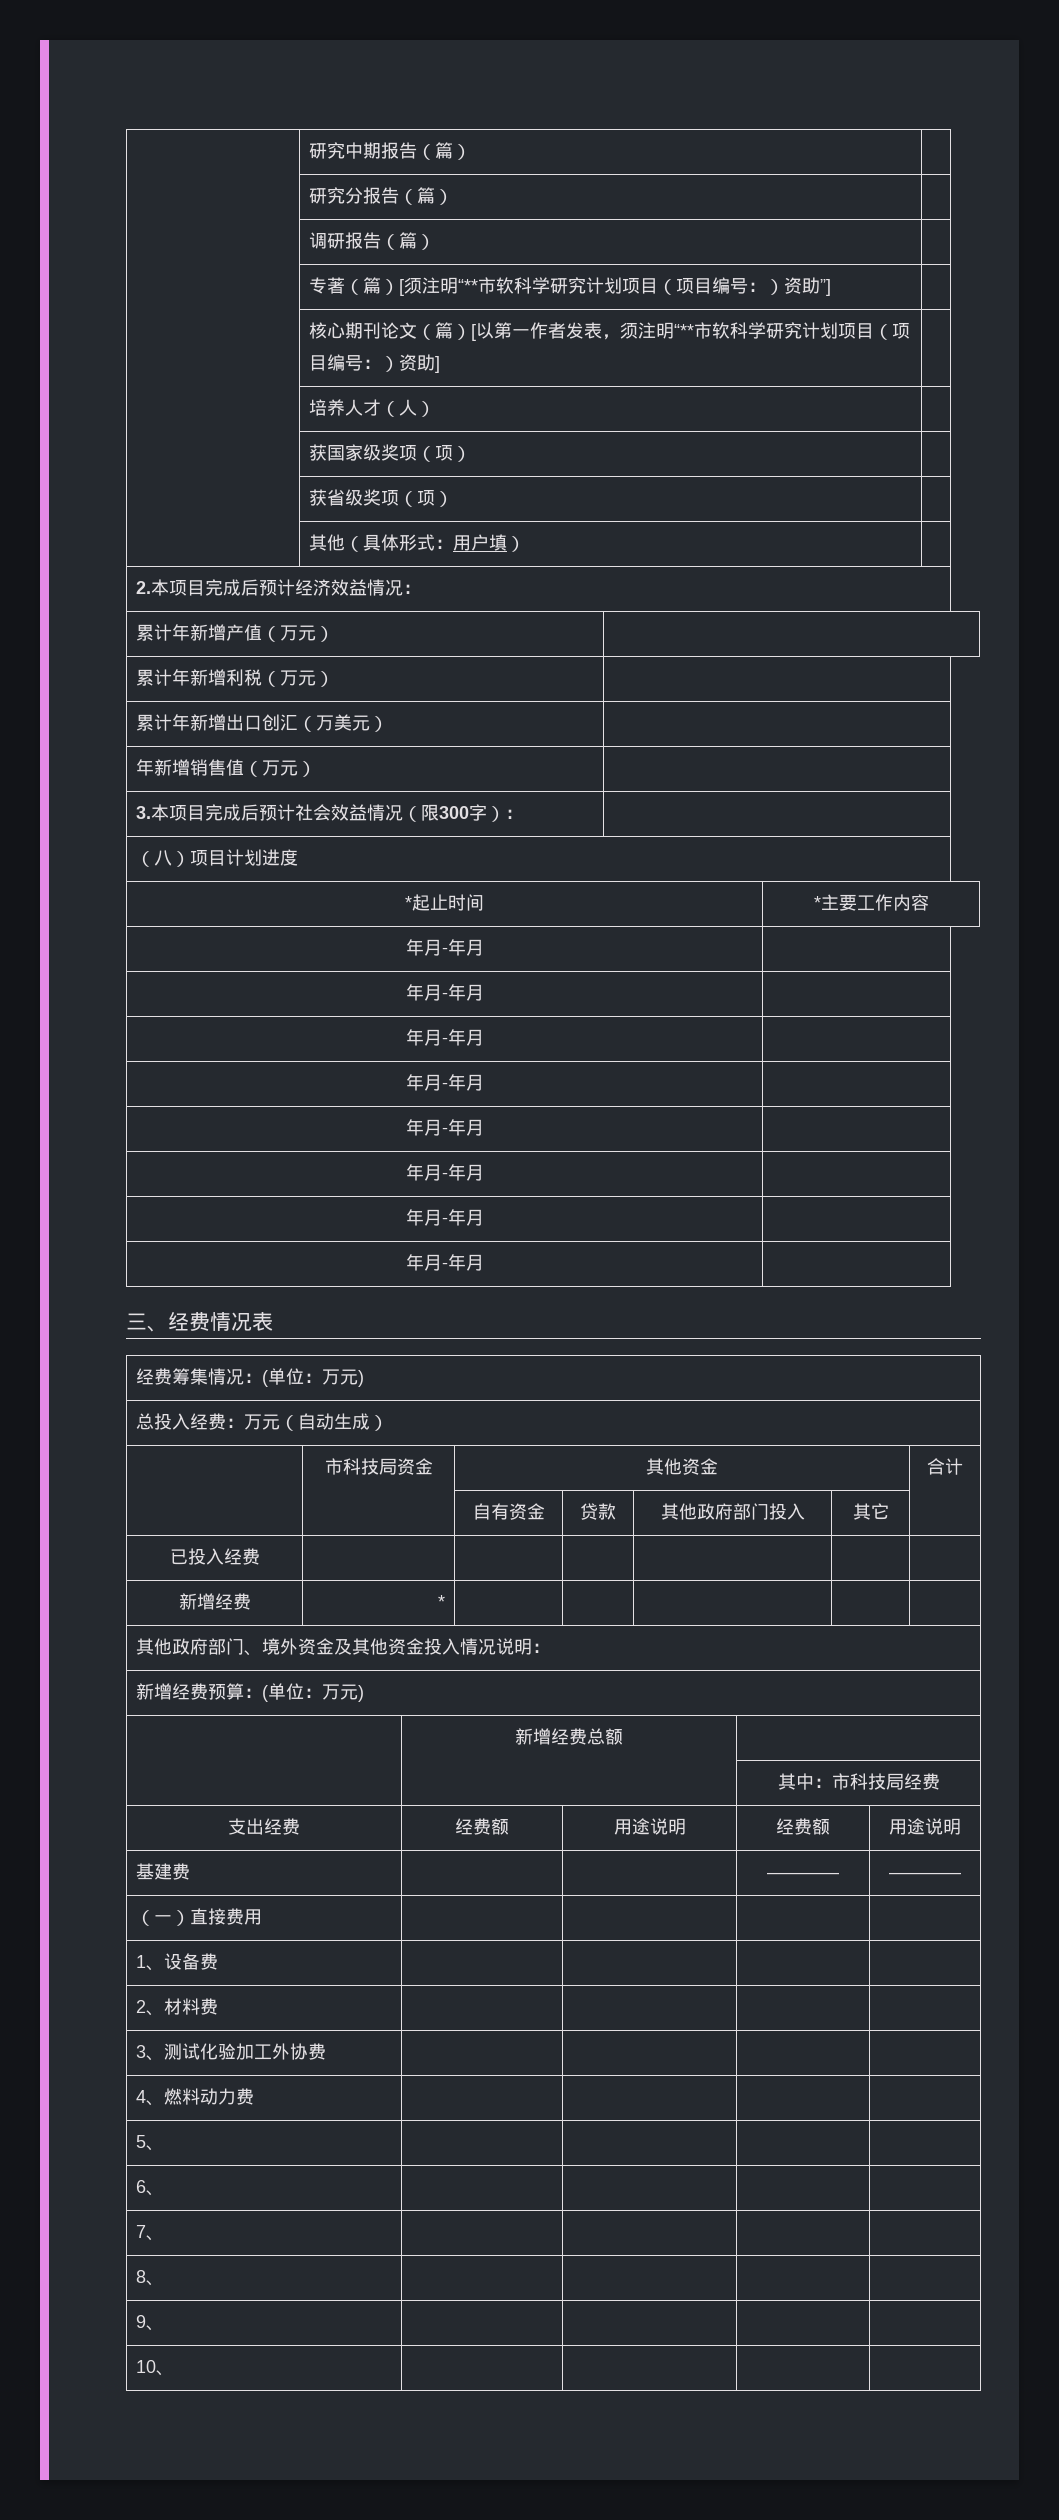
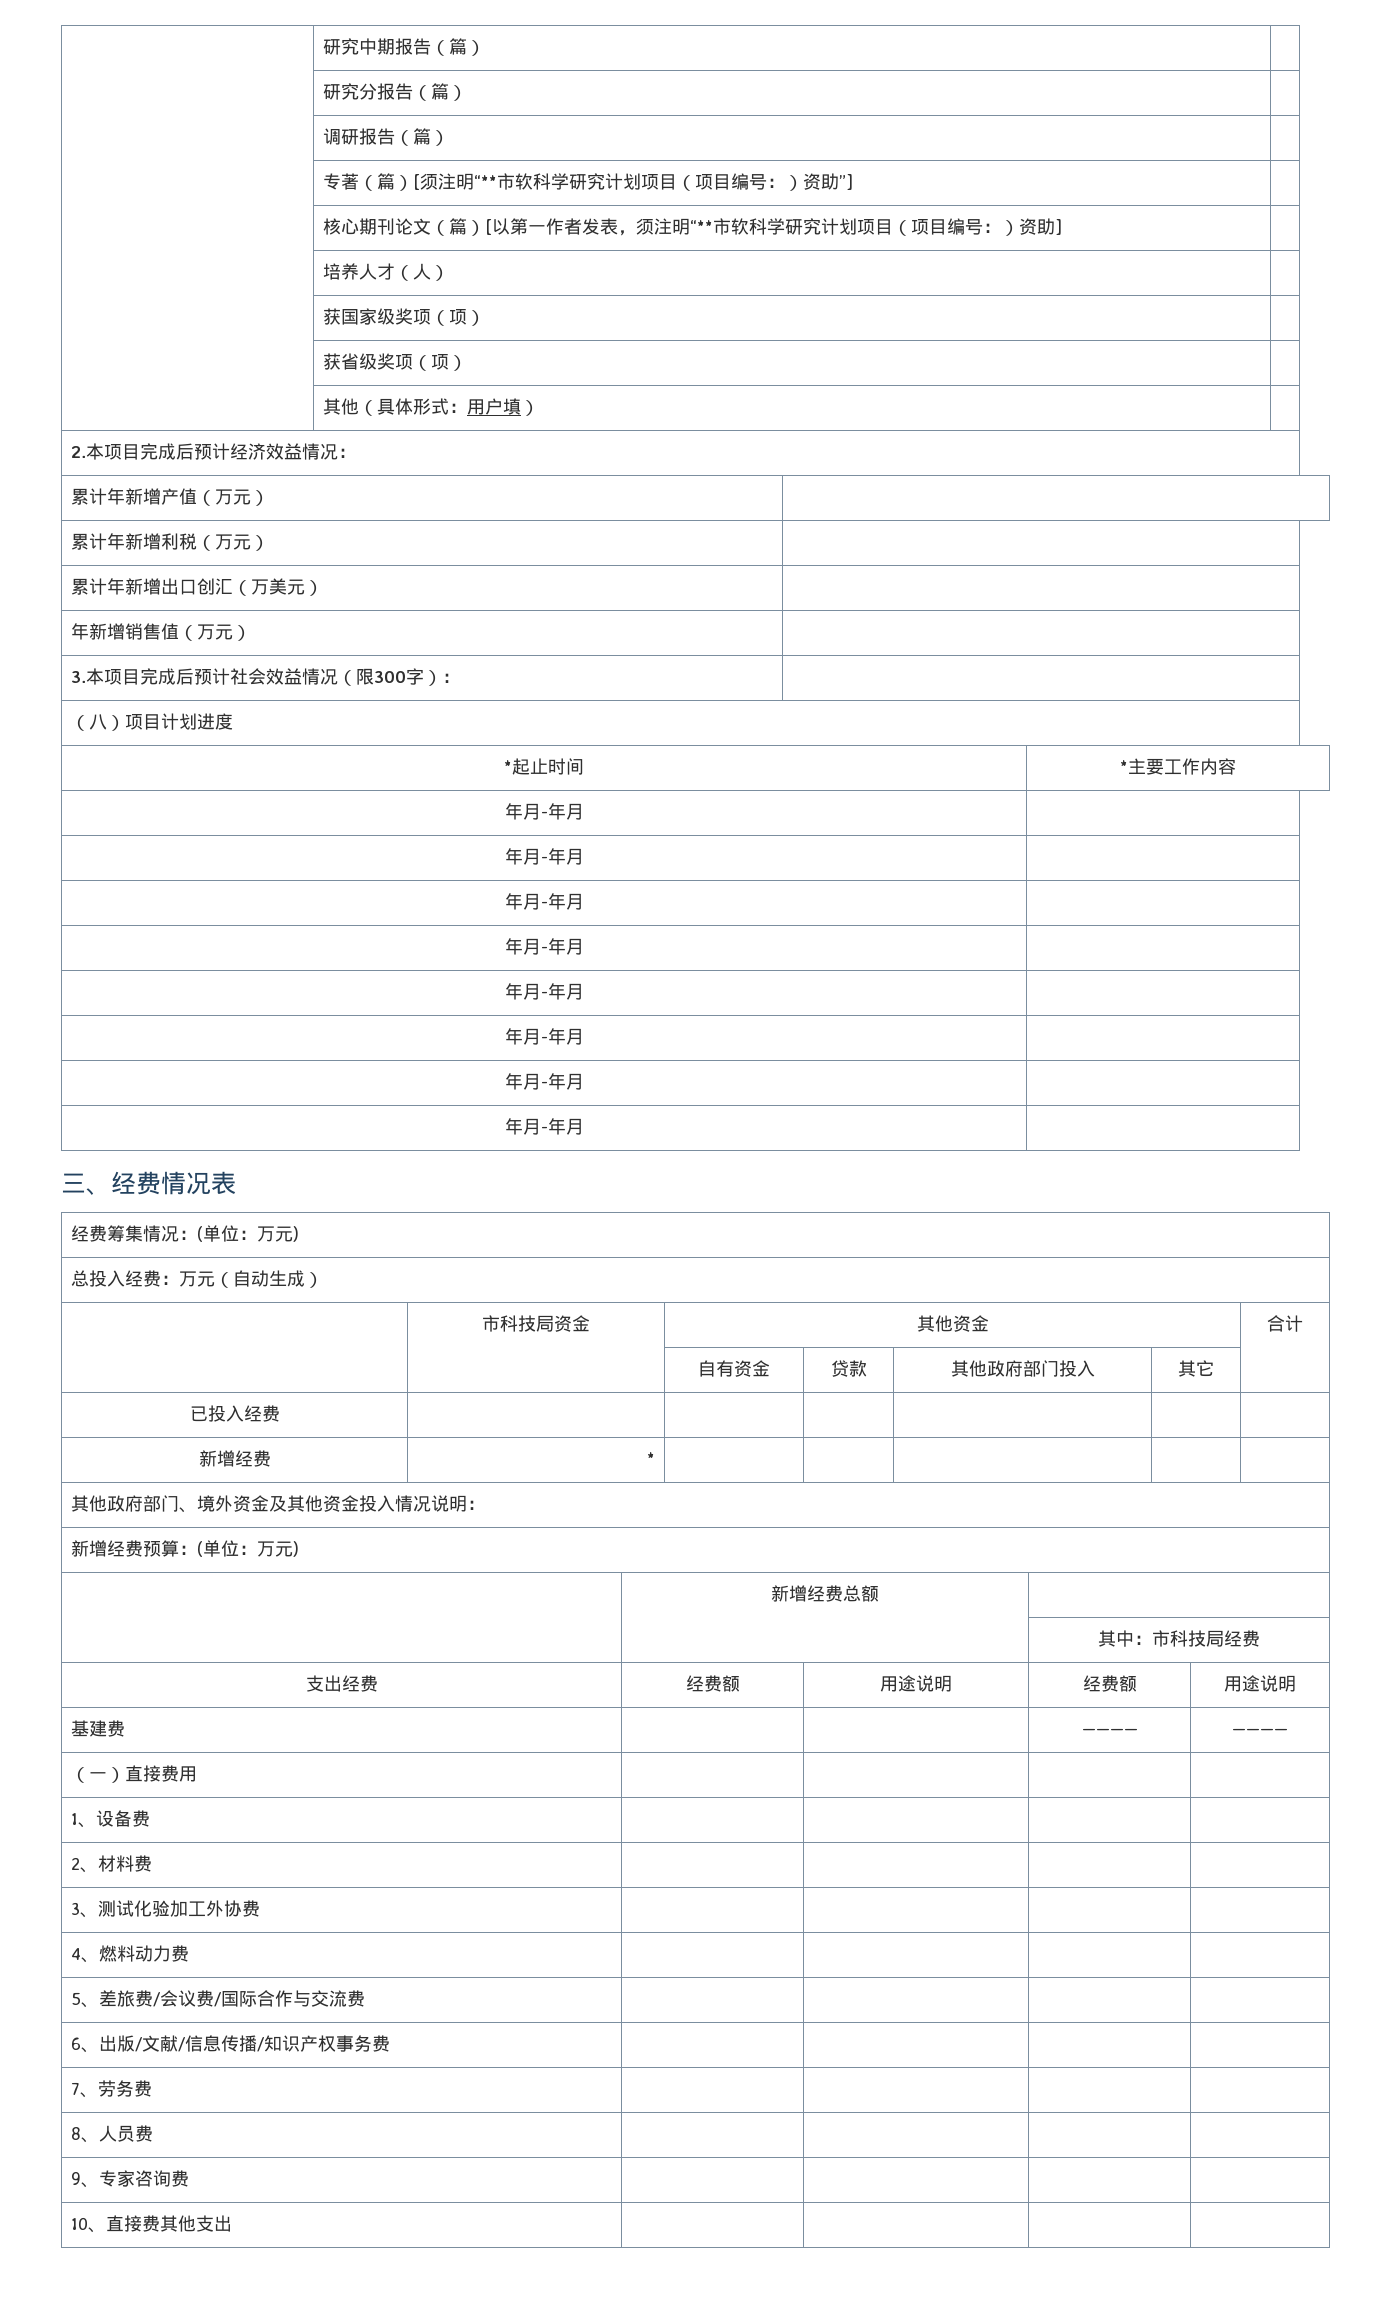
[136,2180,165,2196] | | | | // 6、 -> [99,1990,366,2007] [71,2035,391,2053] 差旅费/会议费/国际合作与交流费 | | | | // 6、出版/文献/信息传播/知识产权事务费
(165, 2238) none -> [98,2080,153,2097] 劳务费
(165, 2283) none -> [99,2125,154,2142] 人员费
(165, 2328) none -> [99,2170,190,2187] 专家咨询费
(175, 2373) none -> [106,2215,233,2232] 直接费其他支出

